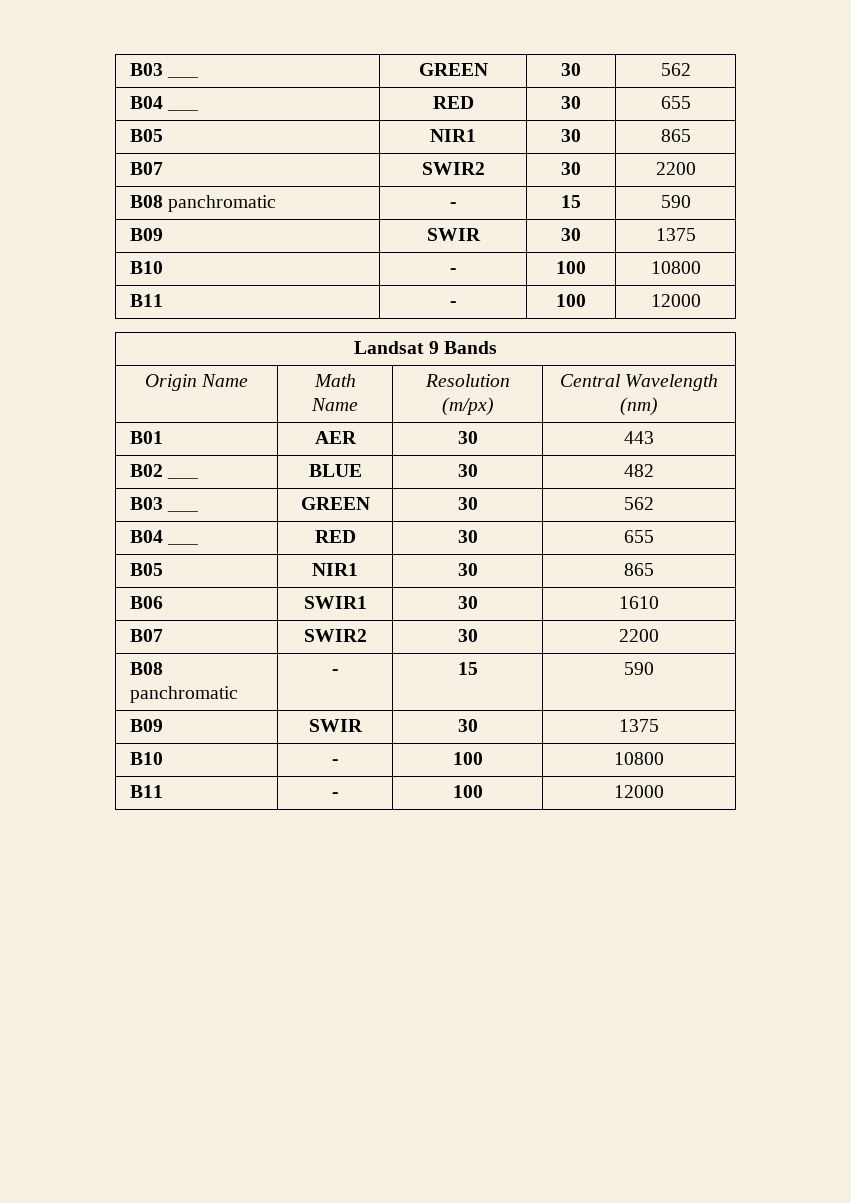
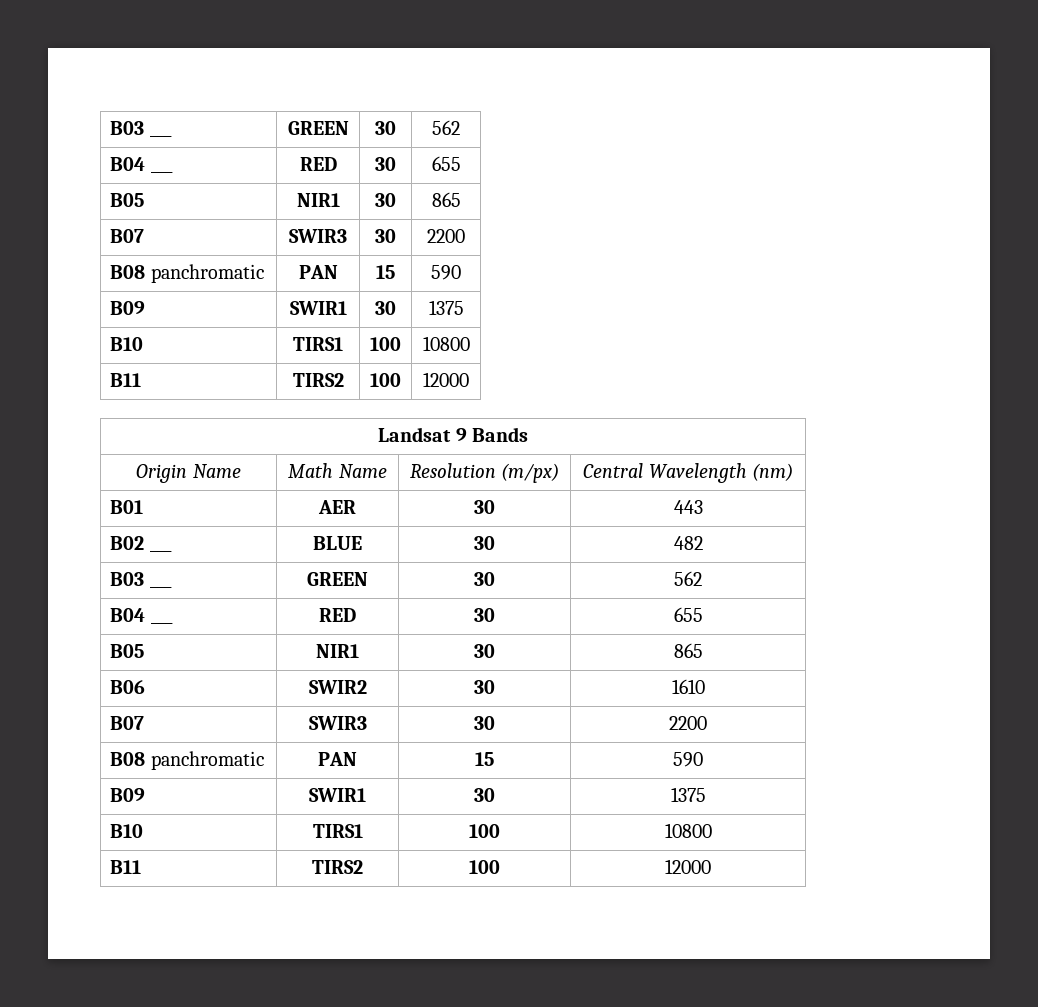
[421,162,485,175] [561,162,581,175] [655,162,696,175] [129,195,276,212] [449,202,457,208] [561,195,581,208] [660,195,691,208] [129,228,163,241] [426,228,481,241] [561,228,581,241] [655,228,696,241] [129,261,163,274] [449,268,457,274] [556,261,586,274] [650,261,701,274] [129,294,163,307] [449,301,457,307] SWIR2 | 30 | 2200 // B08 panchromatic | - | 15 | 590 // B09 | SWIR | 30 | 1375 // B10 | - | 100 | 10800 // B11 | - -> [289,229,347,243] [375,229,396,243] [427,229,465,243] [110,264,264,283] [298,265,338,279] [376,265,395,279] [431,265,461,280] [110,301,146,315] [289,301,347,315] [375,301,396,315] [428,300,464,315] [110,337,144,351] [293,337,343,351] [370,337,401,351] [422,336,470,351] [110,373,142,387] [292,373,344,387] SWIR3 | 30 | 2200 // B08 panchromatic | PAN | 15 | 590 // B09 | SWIR1 | 30 | 1375 // B10 | TIRS1 | 100 | 10800 // B11 | TIRS2
[303,596,367,609] SWIR1 -> [308,680,367,694] SWIR2
[303,629,367,642] [457,629,478,642] [619,629,659,642] [129,662,163,675] [129,686,238,703] [331,669,339,675] [457,662,478,675] [624,662,654,675] [129,719,163,732] [308,719,363,732] [457,719,478,732] [619,719,659,732] [129,752,163,765] [331,759,339,765] [452,752,483,765] [614,752,664,765] [129,785,163,798] [331,792,339,798] SWIR2 | 30 | 2200 // B08 panchromatic | - | 15 | 590 // B09 | SWIR | 30 | 1375 // B10 | - | 100 | 10800 // B11 | - -> [308,716,367,730] [474,716,495,730] [669,716,707,730] [110,751,264,770] [318,752,357,766] [475,752,494,766] [673,752,703,767] [110,788,146,802] [309,788,366,802] [474,788,495,802] [670,787,706,802] [110,824,144,838] [312,824,363,838] [469,824,500,838] [664,823,712,838] [110,860,142,874] [312,860,363,874] SWIR3 | 30 | 2200 // B08 panchromatic | PAN | 15 | 590 // B09 | SWIR1 | 30 | 1375 // B10 | TIRS1 | 100 | 10800 // B11 | TIRS2

